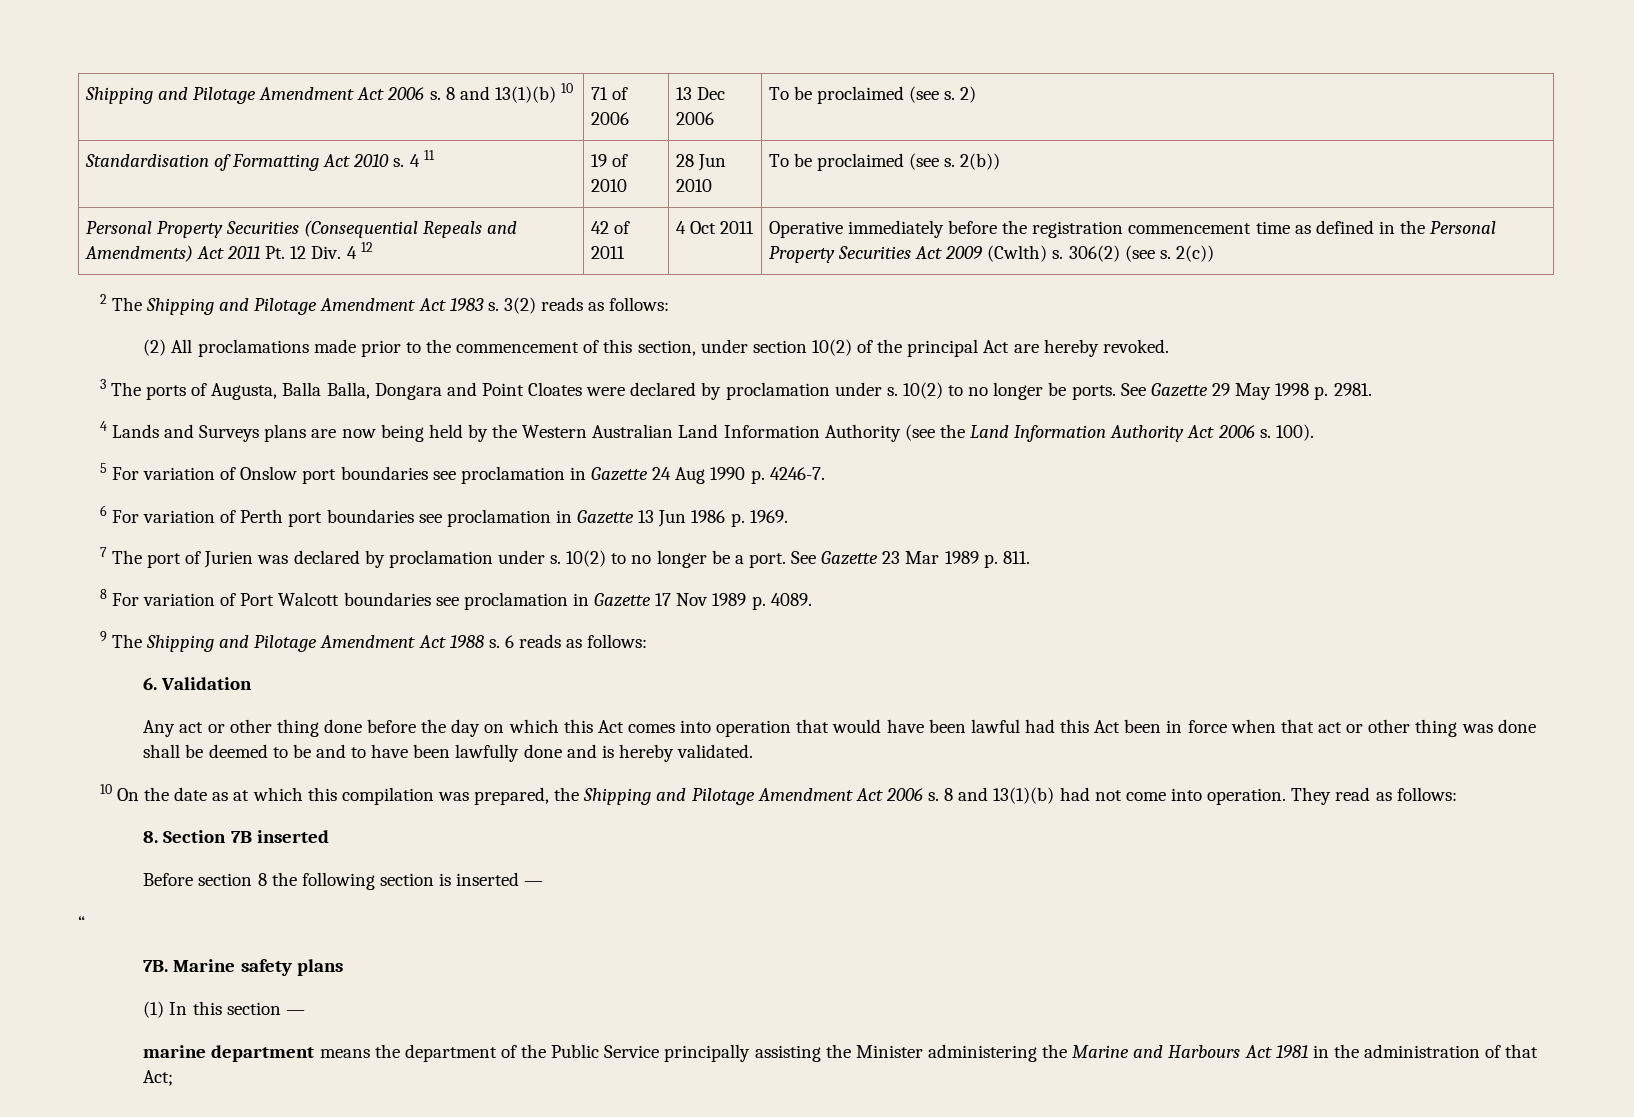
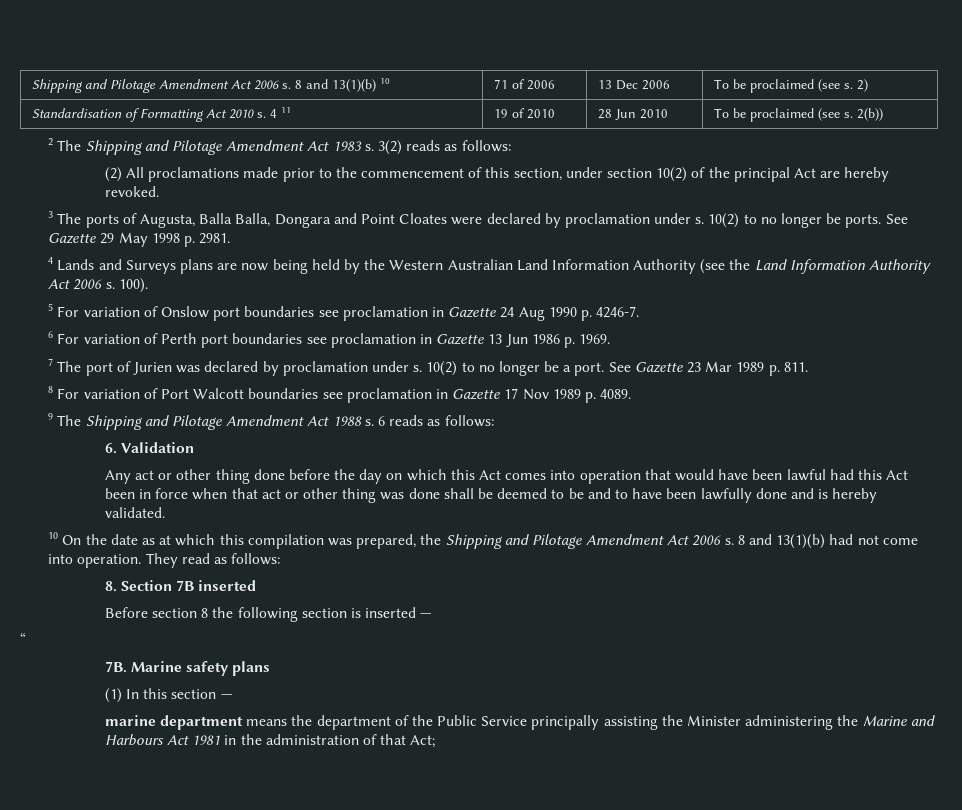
[85,220,518,238] [84,242,373,262] [590,221,630,234] [590,246,625,259] [675,221,755,234] [768,220,1497,238] [768,245,1214,263] // Personal Property Securities (Consequential Repeals and Amendments) Act 2011 Pt. 12 Div. 4 12 | 42 of 2011 | 4 Oct 2011 | Operative immediately before the registration commencement time as defined in the Personal Property Securities Act 2009 (Cwlth) s. 306(2) (see s. 2(c)) -> (883, 114) none

